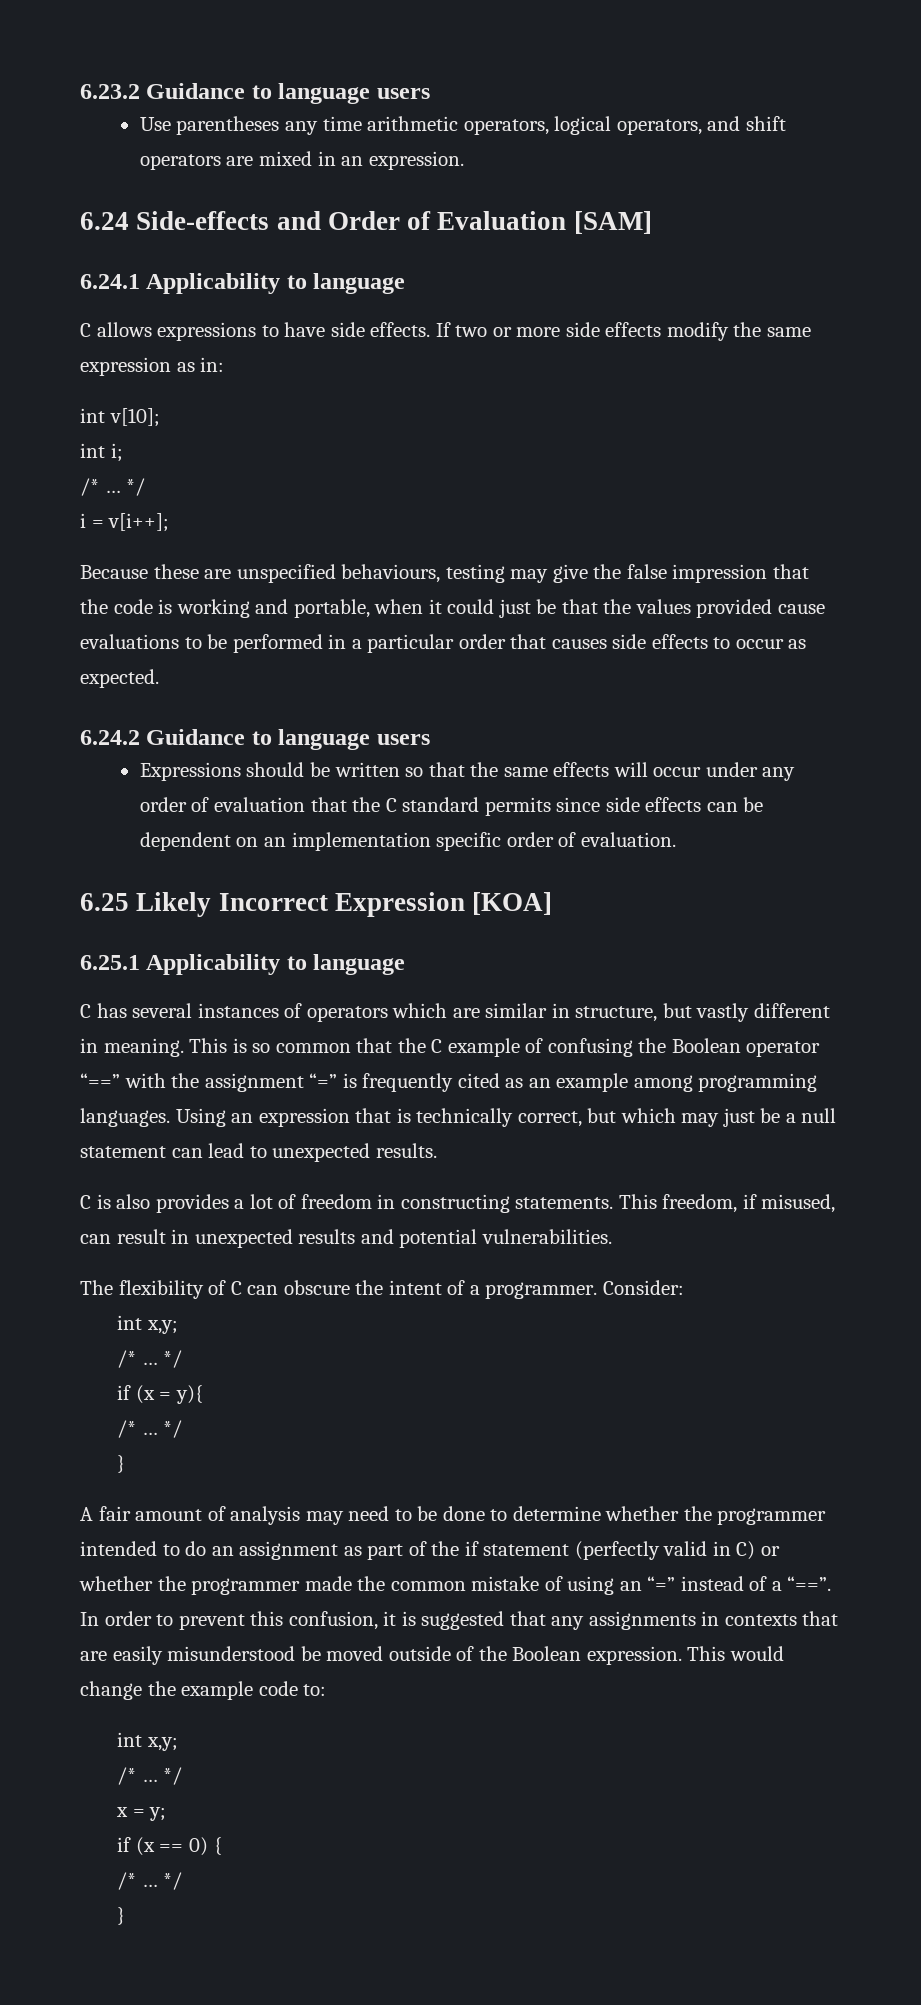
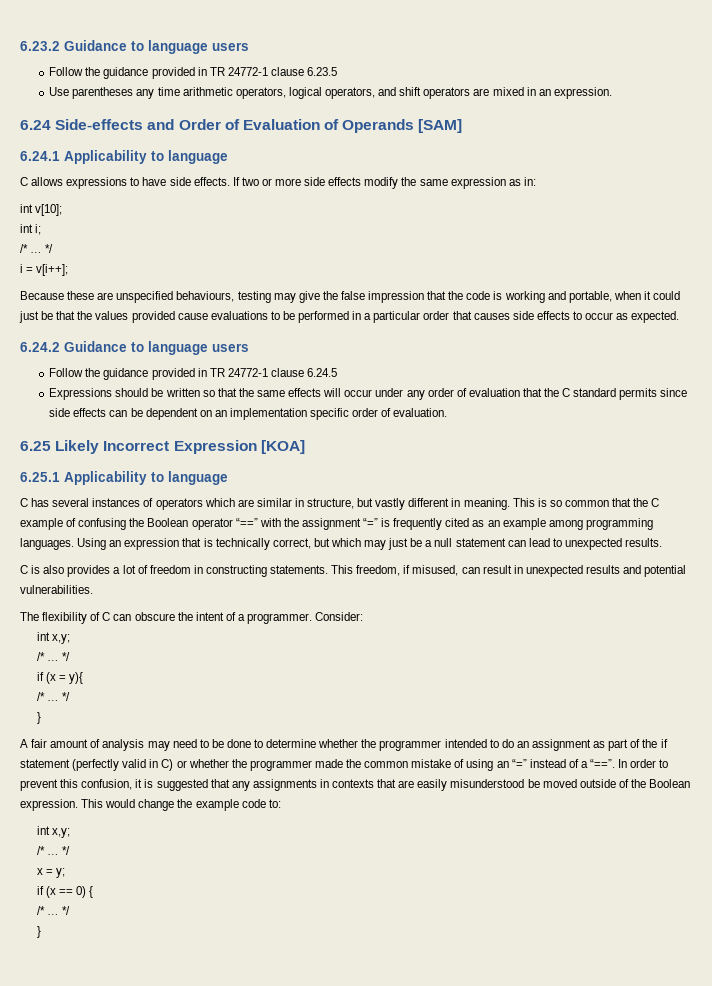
(430, 93) none -> [49,67,338,79] // Follow the guidance provided in TR 24772-1 clause 6.23.5
(567, 220) none -> [324,119,415,133] of Operands
(430, 739) none -> [49,368,338,380] // Follow the guidance provided in TR 24772-1 clause 6.24.5

